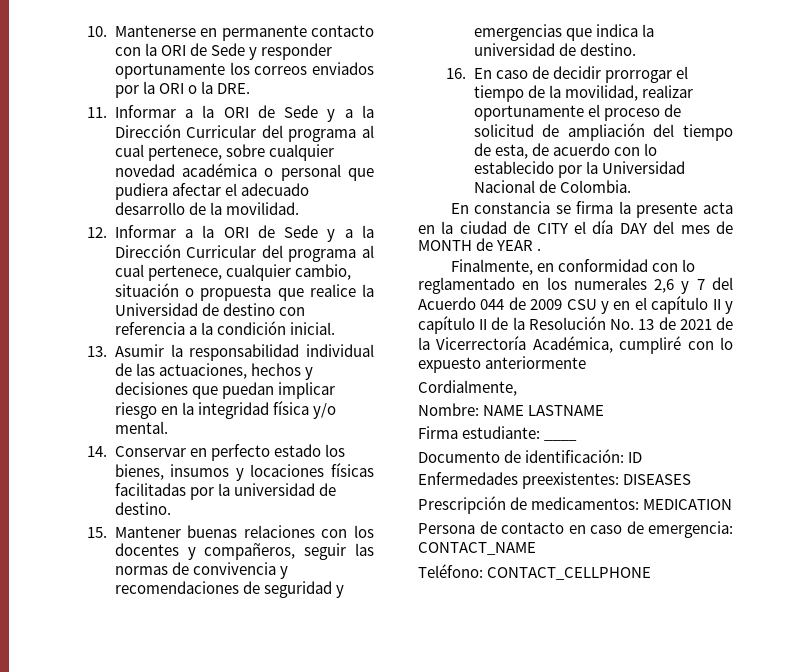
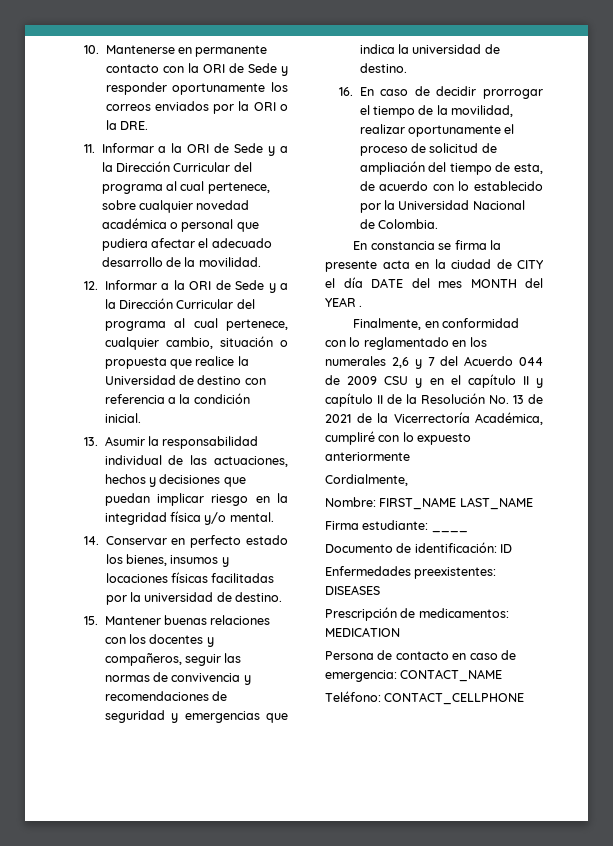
[619,223,647,234] DAY -> [371,278,403,288] DATE
[716,221,733,234] [418,238,494,251] de MONTH de -> [470,278,543,288] MONTH del
[483,405,605,416] NAME LASTNAME -> [379,497,533,510] FIRST_NAME LAST_NAME

